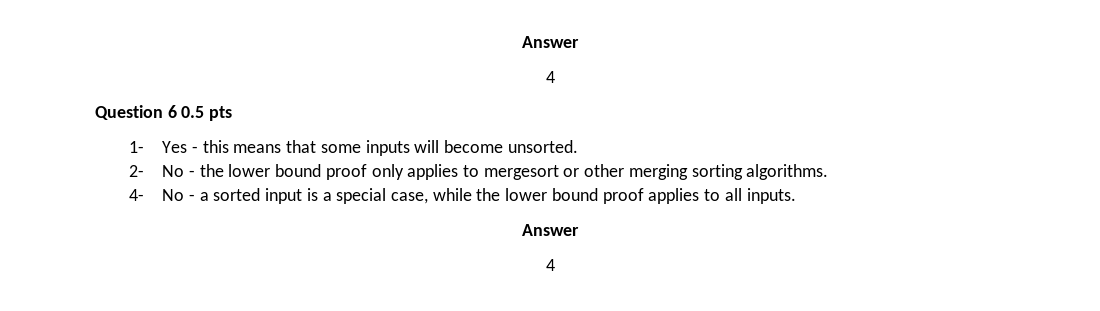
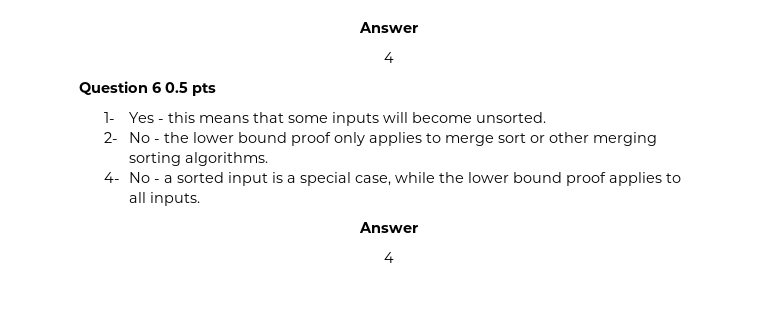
[483,165,559,180] mergesort -> [445,133,527,146] merge sort

